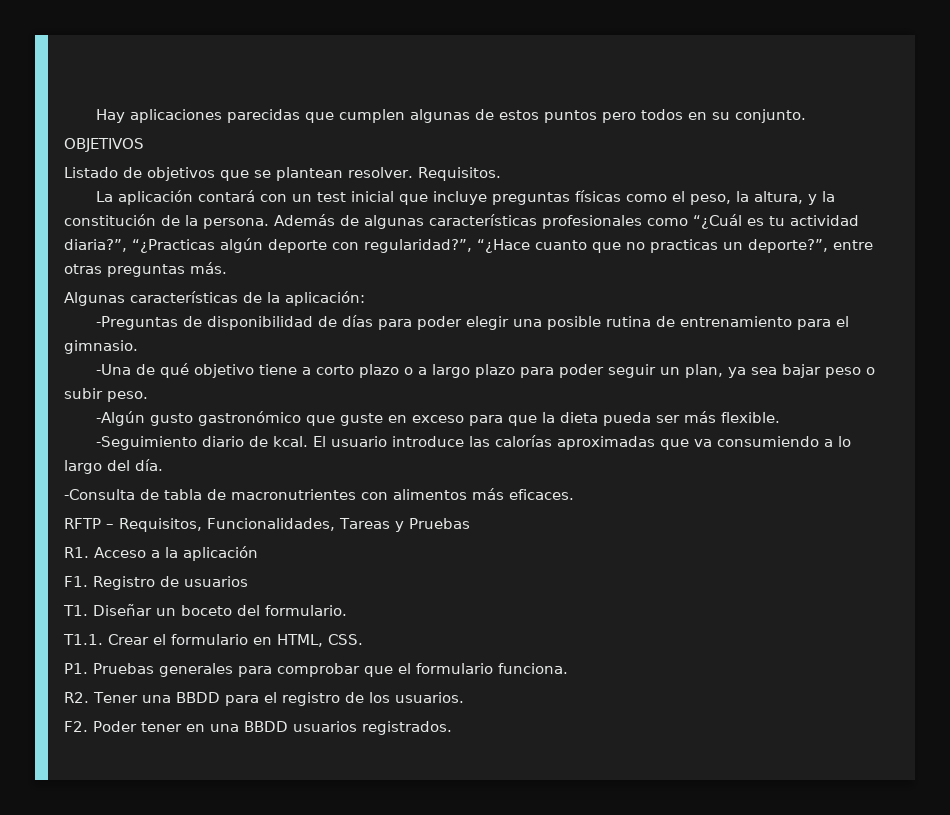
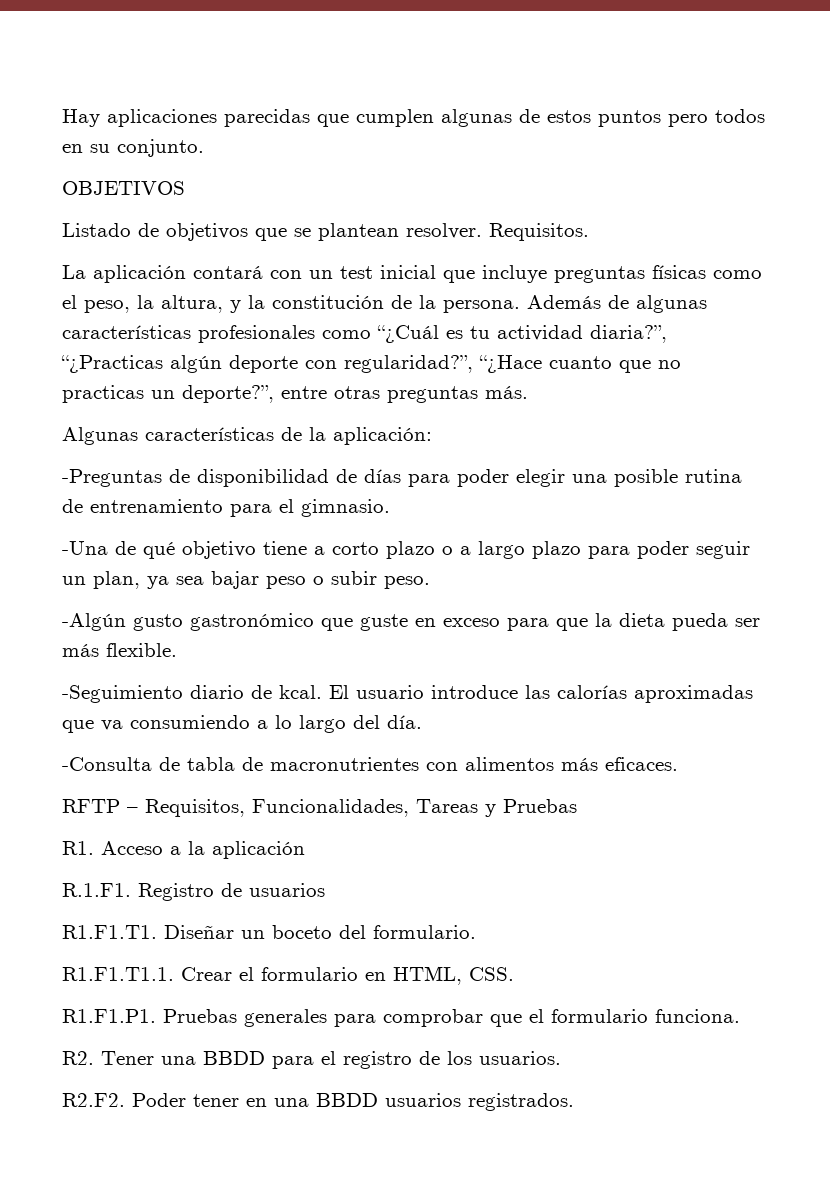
[64,576,88,587] F1. -> [62,883,131,897] R.1.F1.
[63,605,88,616] T1. -> [62,925,157,939] R1.F1.T1.
[63,634,103,645] T1.1. -> [62,967,174,981] R1.F1.T1.1.
[64,663,88,674] P1. -> [62,1009,156,1023] R1.F1.P1.
[64,721,88,732] F2. -> [62,1093,125,1107] R2.F2.

